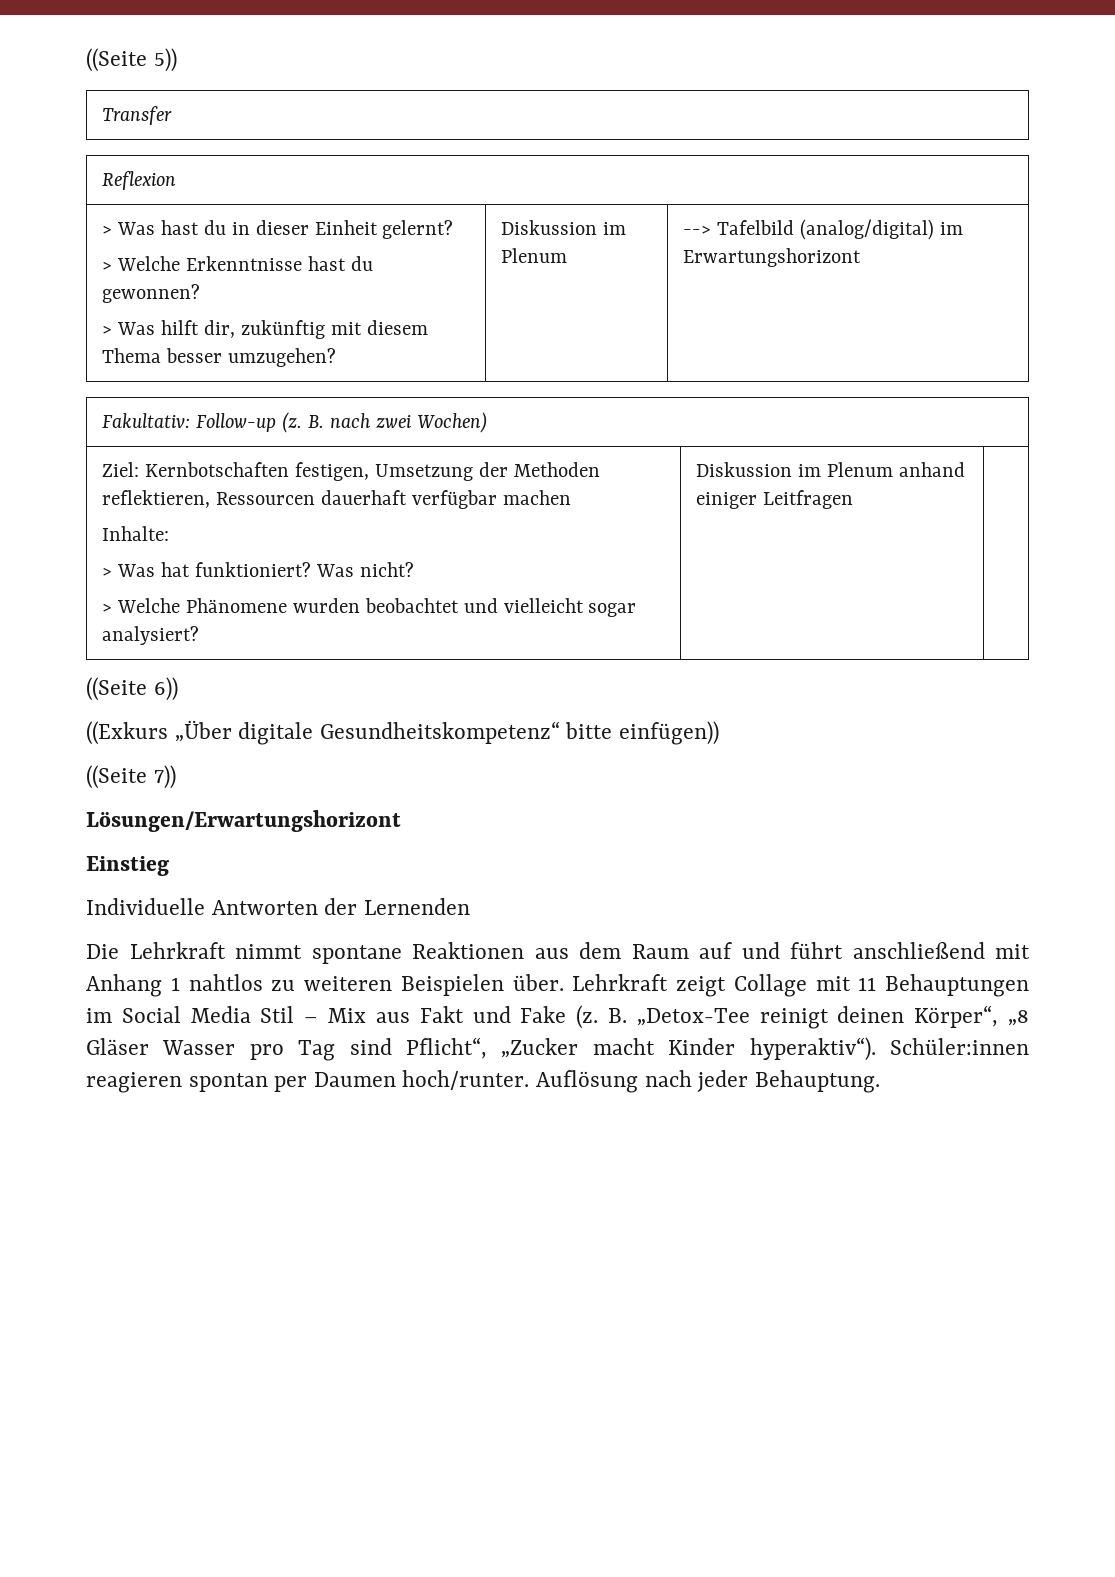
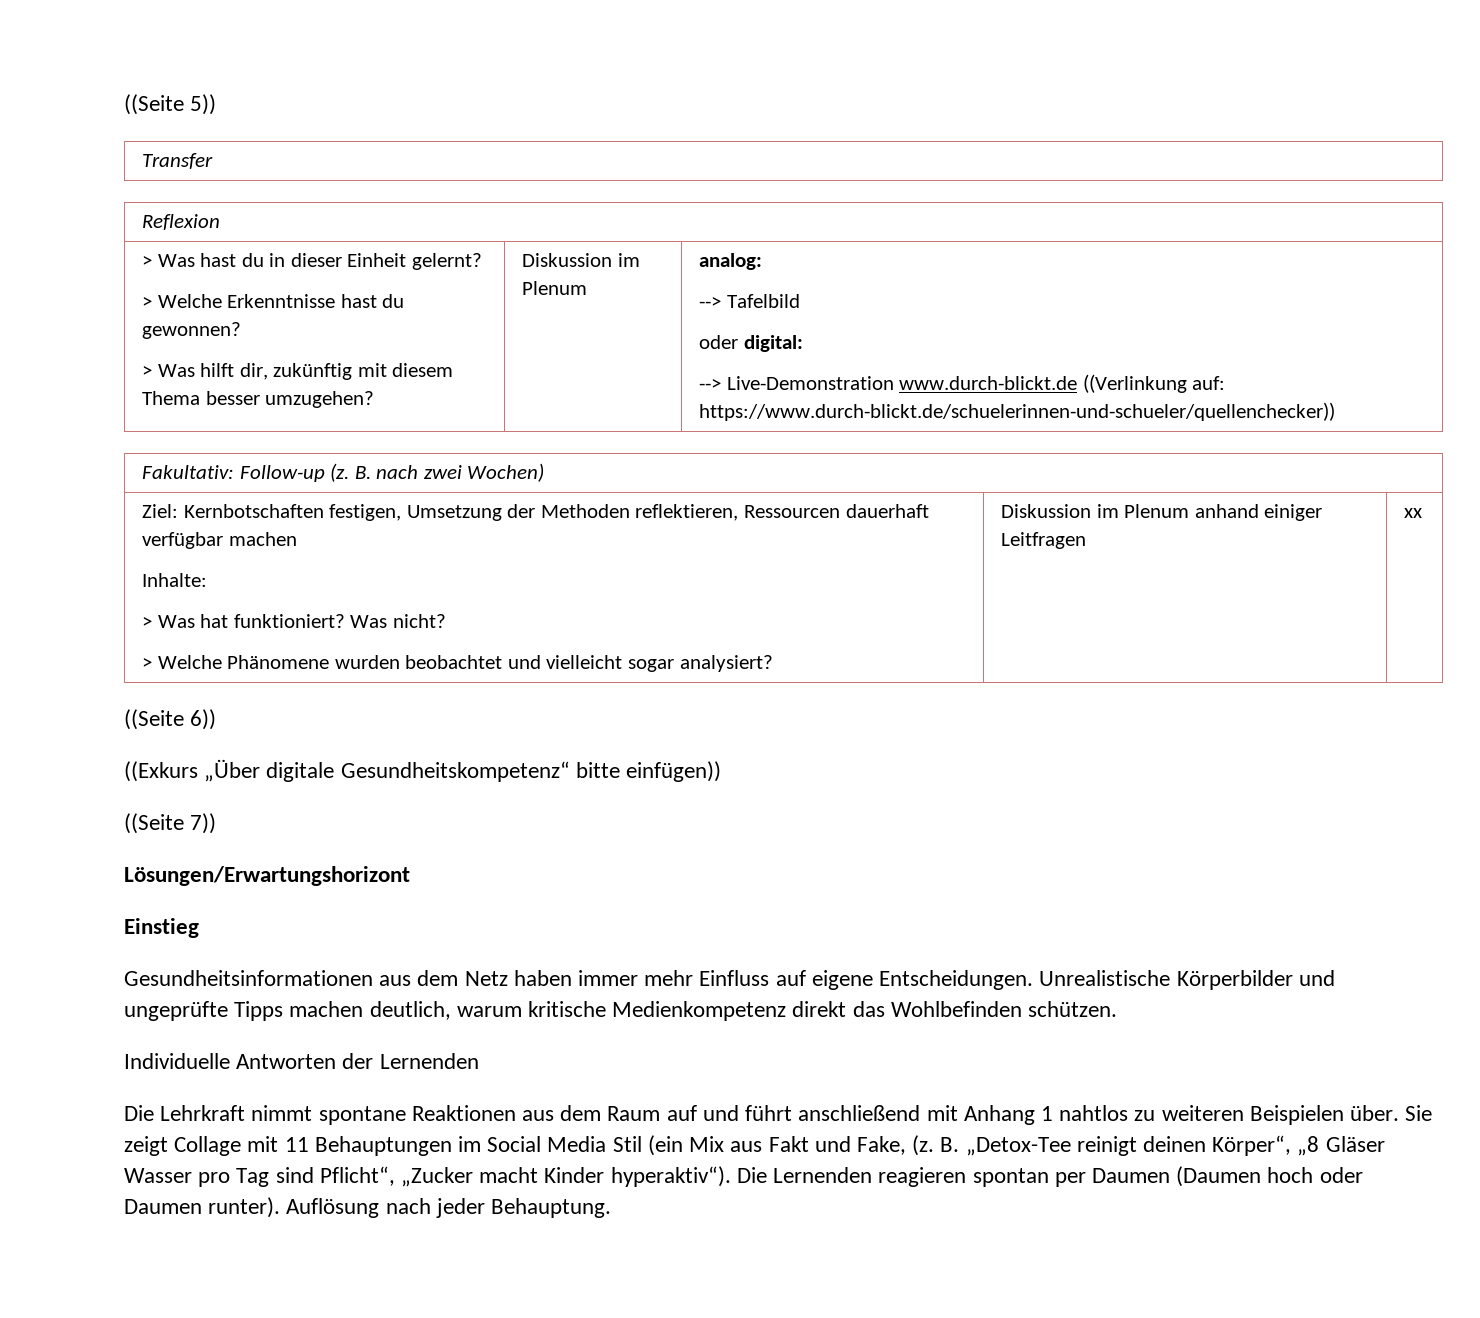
(567, 255) none -> [699,253,763,270] analog: //
[799,219,963,240] [682,248,861,267] (analog/digital) im Erwartungshorizont -> [699,335,803,352] [699,374,1226,393] [699,402,1336,421] // oder digital: // --> Live-Demonstration www.durch-blickt.de ((Verlinkung auf: https://www.durch-blickt.de/schuelerinnen-und-schueler/quellenchecker))
(853, 499) none -> [1404,508,1423,518] xx
(169, 866) none -> [124,970,1335,990] [124,1001,1118,1021] // Gesundheitsinformationen aus dem Netz haben immer mehr Einfluss auf eigene Entscheidungen. Unrealistische Körperbilder und ungeprüfte Tipps machen deutlich, warum kritische Medienkompetenz direkt das Wohlbefinden schützen.
[572,974,669,991] Lehrkraft -> [1405,1105,1433,1121] Sie
[304,1017,319,1023] – -> [647,1135,683,1156] (ein
[520,1006,567,1023] Fake -> [856,1136,906,1155] Fake,
[889,1038,1029,1055] Schüler:innen -> [736,1167,873,1183] Die Lernenden
[402,1070,530,1090] hoch/runter. -> [1176,1166,1363,1187] [124,1197,281,1218] (Daumen hoch oder Daumen runter).

